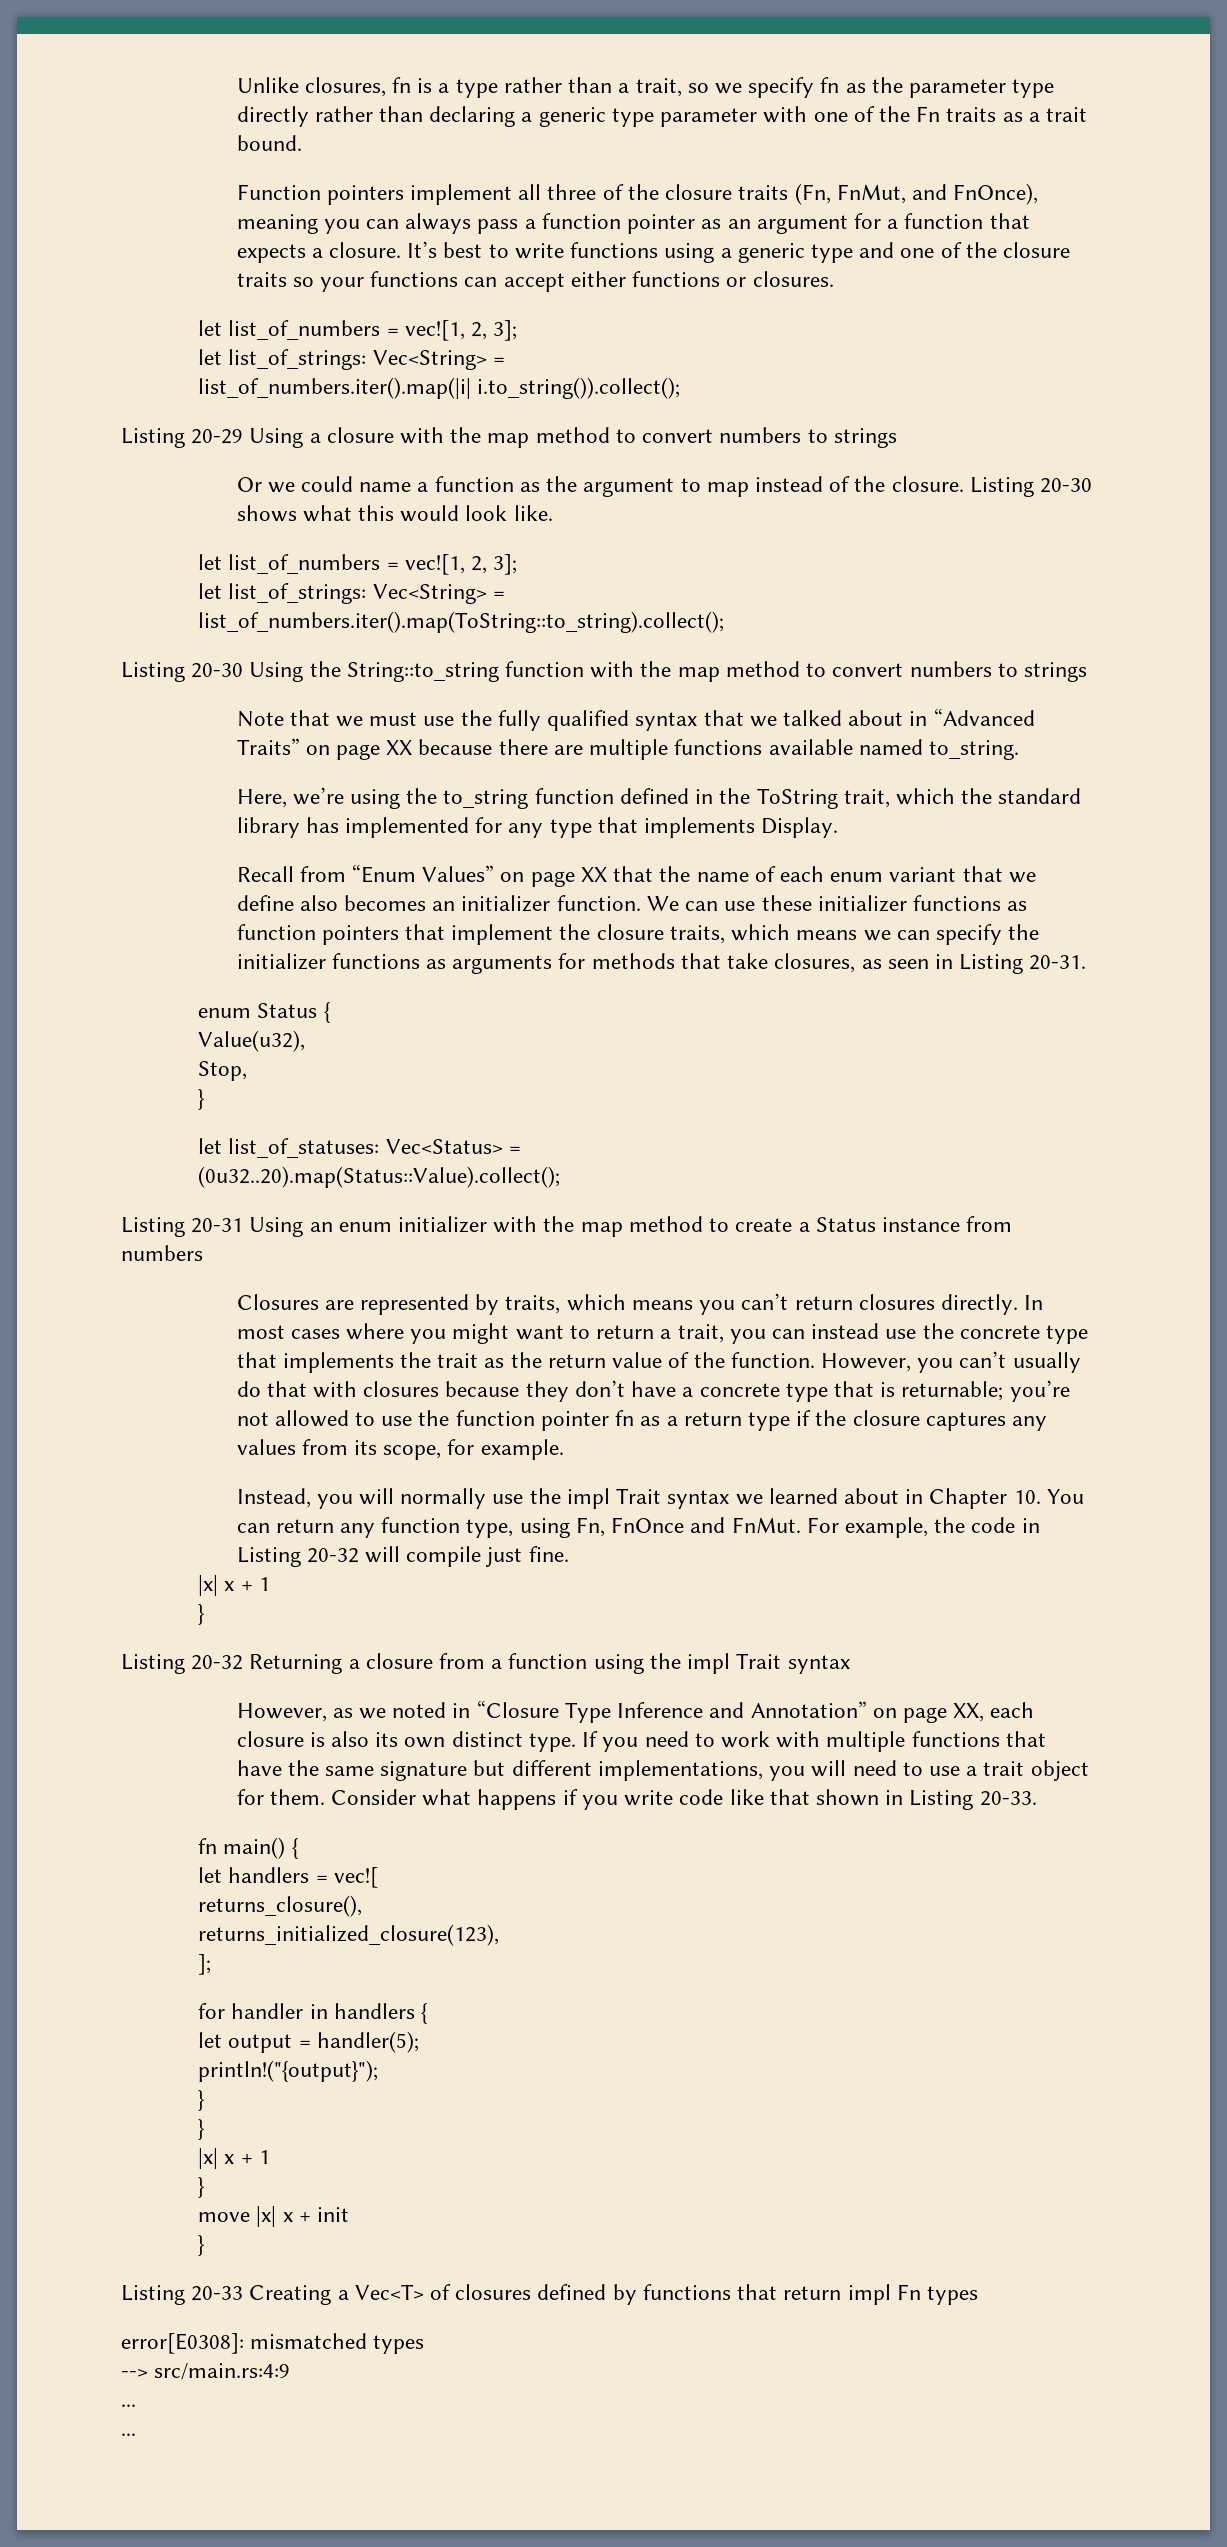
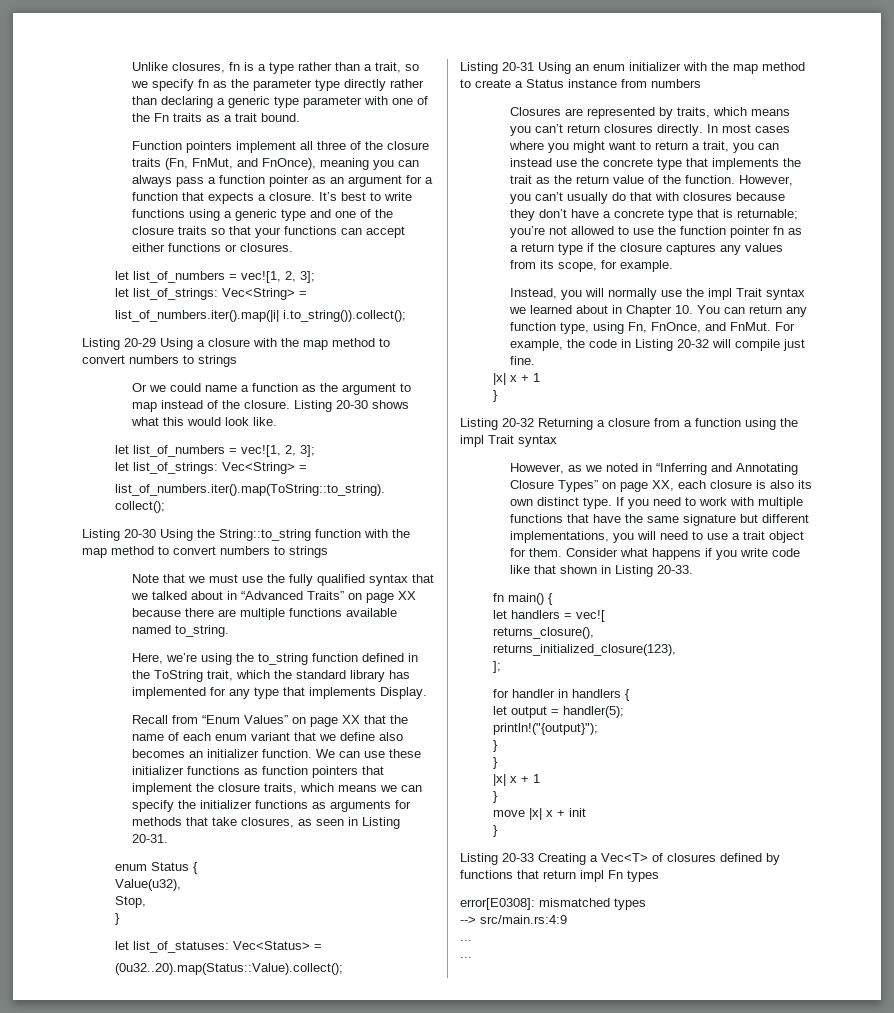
(314, 282) none -> [228,226,251,235] that
[611,1517,685,1533] FnOnce -> [650,322,701,333] FnOnce,
[476,1700,867,1723] “Closure Type Inference and Annotation” -> [655,463,798,475] [509,480,598,492] “Inferring and Annotating Closure Types”

